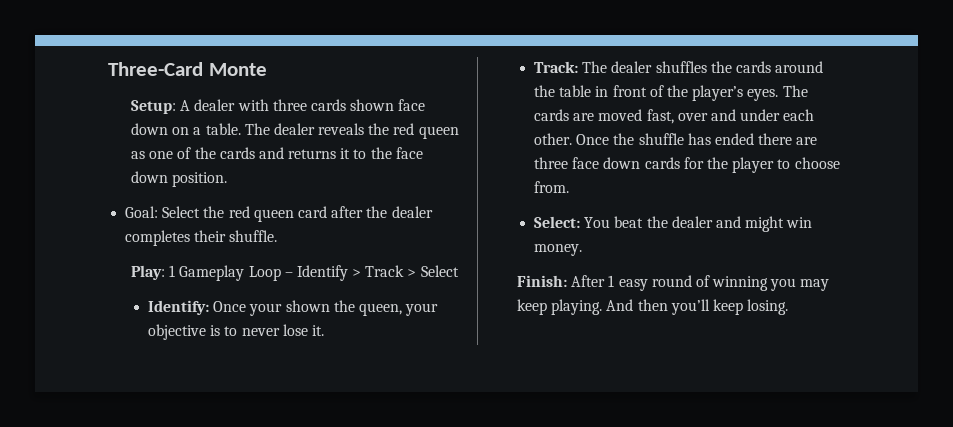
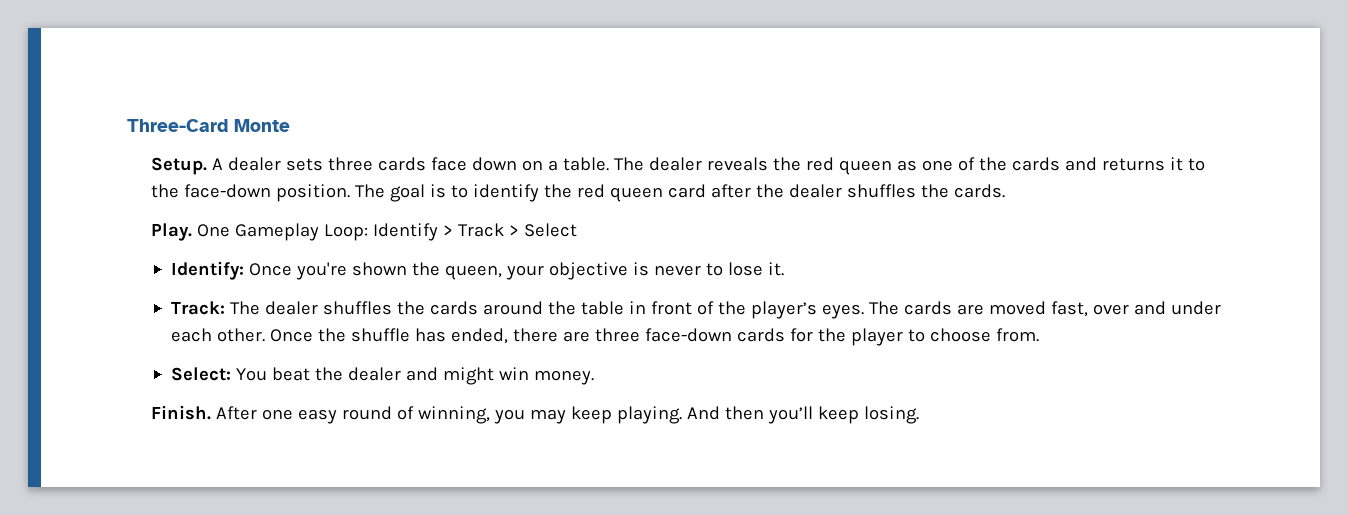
[130,100,176,114] Setup: -> [150,157,207,175] Setup.
[237,99,269,111] with -> [285,158,323,171] sets
[350,99,395,111] shown -> (426, 164) none
[395,147,423,159] [130,171,168,183] face down -> [183,184,271,198] face-down
[125,206,201,218] // Goal: Select -> [354,184,539,202] The goal is to identify
[125,230,278,246] [130,265,293,281] completes their shuffle. // Play: 1 Gameplay Loop – -> [846,184,1005,198] [150,223,368,241] shuffles the cards. // Play. One Gameplay Loop:
[249,303,283,316] your -> [296,262,348,280] you're
[224,326,280,336] to never -> [654,263,724,276] never to
[714,133,754,145] ended -> [451,328,509,344] ended,
[572,157,641,169] face down -> [645,328,733,342] face-down
[516,275,615,287] Finish: After 1 -> [150,405,293,420] Finish. After one
[712,276,769,291] winning -> [417,406,490,424] winning,

